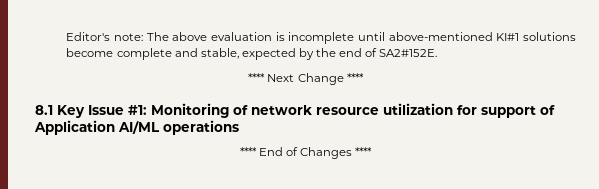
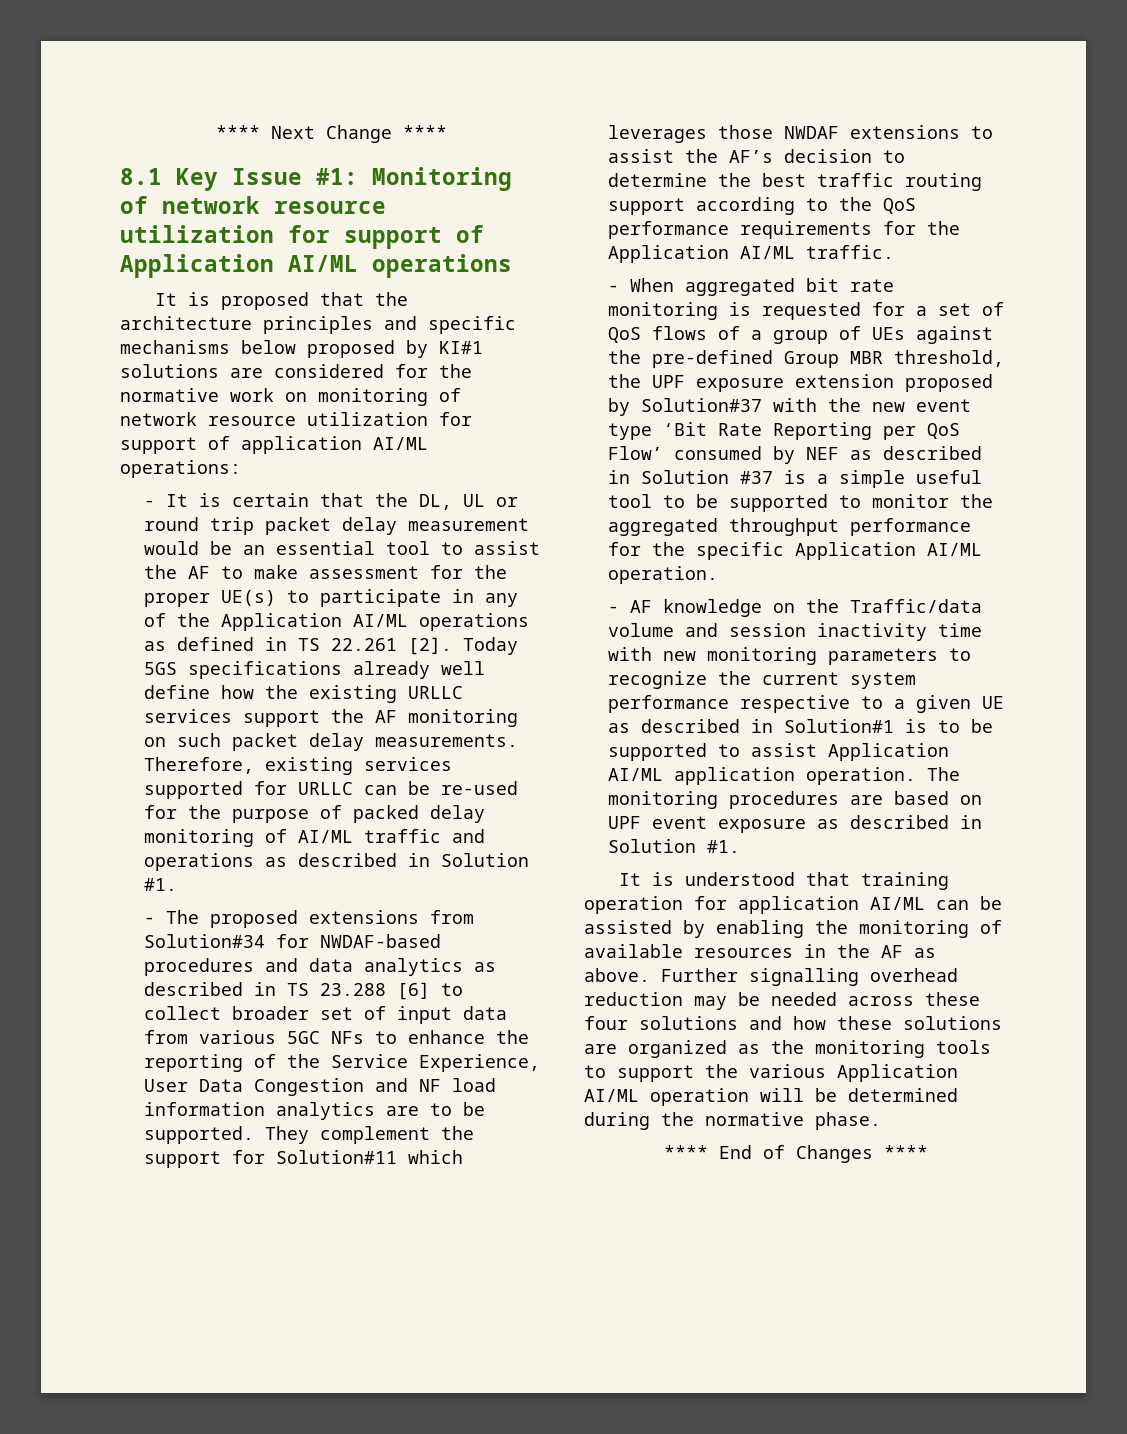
[66,32,576,44] [66,48,438,60] Editor's note: The above evaluation is incomplete until above-mentioned KI#1 solutions become complete and stable, expected by the end of SA2#152E. // -> (216, 132) none
(239, 127) none -> [154,292,408,310] [120,316,516,334] [120,340,483,358] [120,364,472,378] [120,388,461,406] [120,412,472,426] [120,436,428,454] [120,460,241,478] [143,493,518,510] [143,517,529,535] [143,541,540,555] [143,565,507,579] [143,589,518,607] [143,613,529,631] [143,637,518,655] [143,661,485,679] [143,685,463,703] [143,709,518,727] [143,733,518,751] [143,757,452,775] [143,781,518,799] [143,805,485,823] [143,829,485,847] [143,853,529,871] [143,878,177,891] [143,910,474,928] [143,934,441,948] [143,958,496,976] [143,982,463,1000] [143,1006,507,1024] [143,1030,529,1044] [143,1054,540,1072] [143,1078,496,1096] [143,1102,485,1120] [143,1126,474,1144] [143,1150,463,1168] [607,125,993,143] [607,149,905,163] [607,173,982,191] [607,197,916,215] [607,221,960,239] [607,245,894,263] [607,278,894,296] [607,302,1004,320] [607,326,993,344] [607,350,1004,368] [607,374,993,392] [607,398,971,416] [607,422,960,440] [607,446,982,464] [607,470,982,488] [607,494,993,512] [607,518,971,536] [607,542,982,560] [607,566,718,584] [607,599,982,617] [607,623,982,641] [607,647,971,665] [607,671,916,689] [607,695,1004,713] [607,719,993,733] [607,743,949,761] [607,767,960,785] [607,791,982,809] [607,815,982,833] [607,839,740,853] [618,872,949,890] [584,896,1002,914] [584,920,1002,938] [584,944,936,958] [584,968,958,986] [584,992,980,1010] [584,1016,1002,1030] [584,1040,991,1058] [584,1064,958,1082] [584,1088,958,1106] [584,1112,881,1130] // It is proposed that the architecture principles and specific mechanisms below proposed by KI#1 solutions are considered for the normative work on monitoring of network resource utilization for support of application AI/ML operations: // - It is certain that the DL, UL or round trip packet delay measurement would be an essential tool to assist the AF to make assessment for the proper UE(s) to participate in any of the Application AI/ML operations as defined in TS 22.261 [2]. Today 5GS specifications already well define how the existing URLLC services support the AF monitoring on such packet delay measurements. Therefore, existing services supported for URLLC can be re-used for the purpose of packed delay monitoring of AI/ML traffic and operations as described in Solution #1. // - The proposed extensions from Solution#34 for NWDAF-based procedures and data analytics as described in TS 23.288 [6] to collect broader set of input data from various 5GC NFs to enhance the reporting of the Service Experience, User Data Congestion and NF load information analytics are to be supported. They complement the support for Solution#11 which leverages those NWDAF extensions to assist the AF’s decision to determine the best traffic routing support according to the QoS performance requirements for the Application AI/ML traffic. // - When aggregated bit rate monitoring is requested for a set of QoS flows of a group of UEs against the pre-defined Group MBR threshold, the UPF exposure extension proposed by Solution#37 with the new event type ‘Bit Rate Reporting per QoS Flow’ consumed by NEF as described in Solution #37 is a simple useful tool to be supported to monitor the aggregated throughput performance for the specific Application AI/ML operation. // - AF knowledge on the Traffic/data volume and session inactivity time with new monitoring parameters to recognize the current system performance respective to a given UE as described in Solution#1 is to be supported to assist Application AI/ML application operation. The monitoring procedures are based on UPF event exposure as described in Solution #1. // It is understood that training operation for application AI/ML can be assisted by enabling the monitoring of available resources in the AF as above. Further signalling overhead reduction may be needed across these four solutions and how these solutions are organized as the monitoring tools to support the various Application AI/ML operation will be determined during the normative phase.

